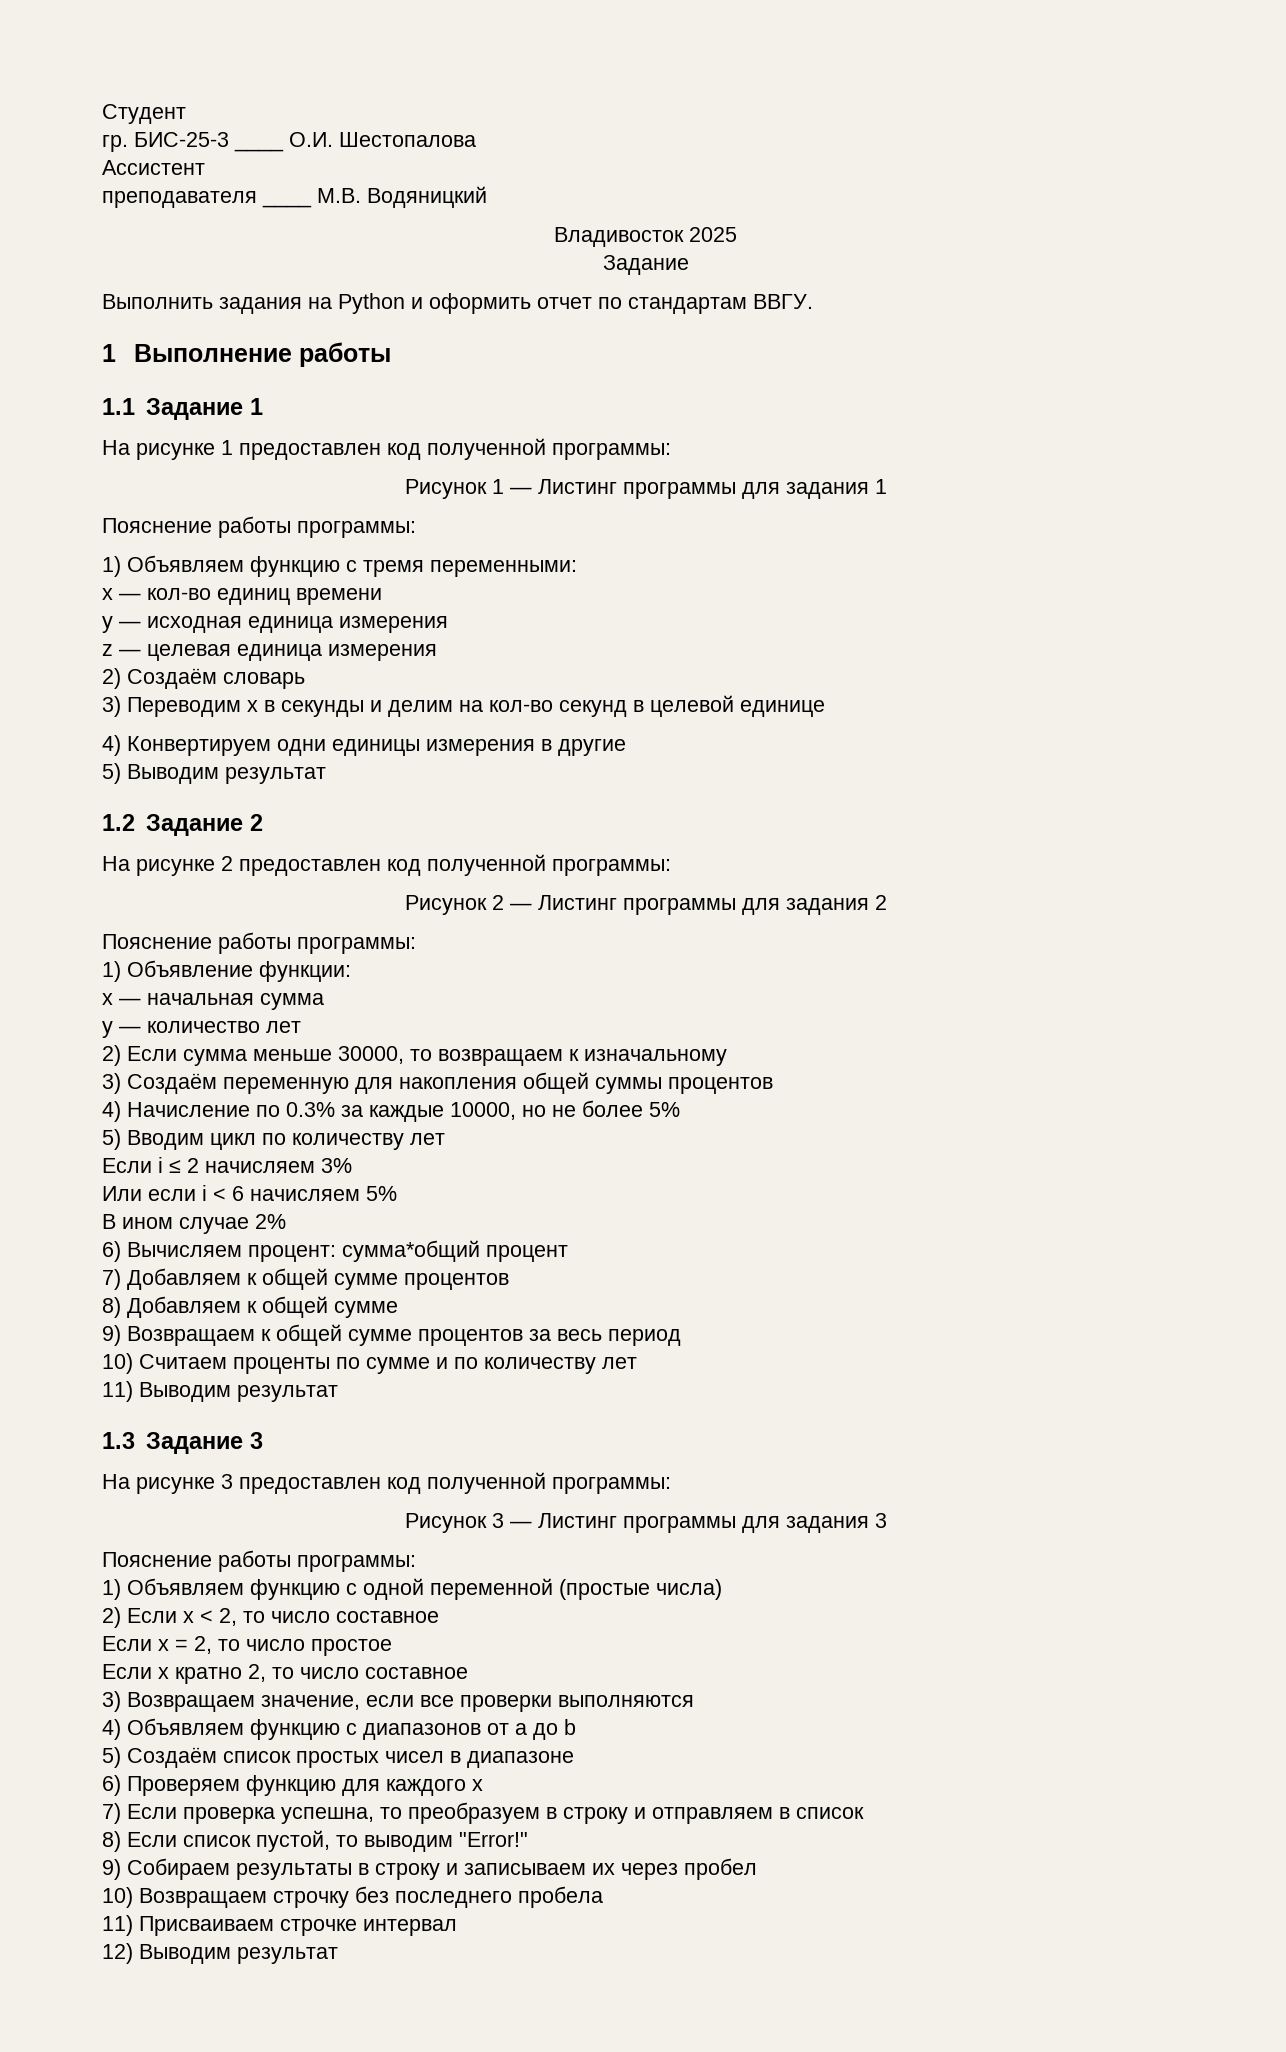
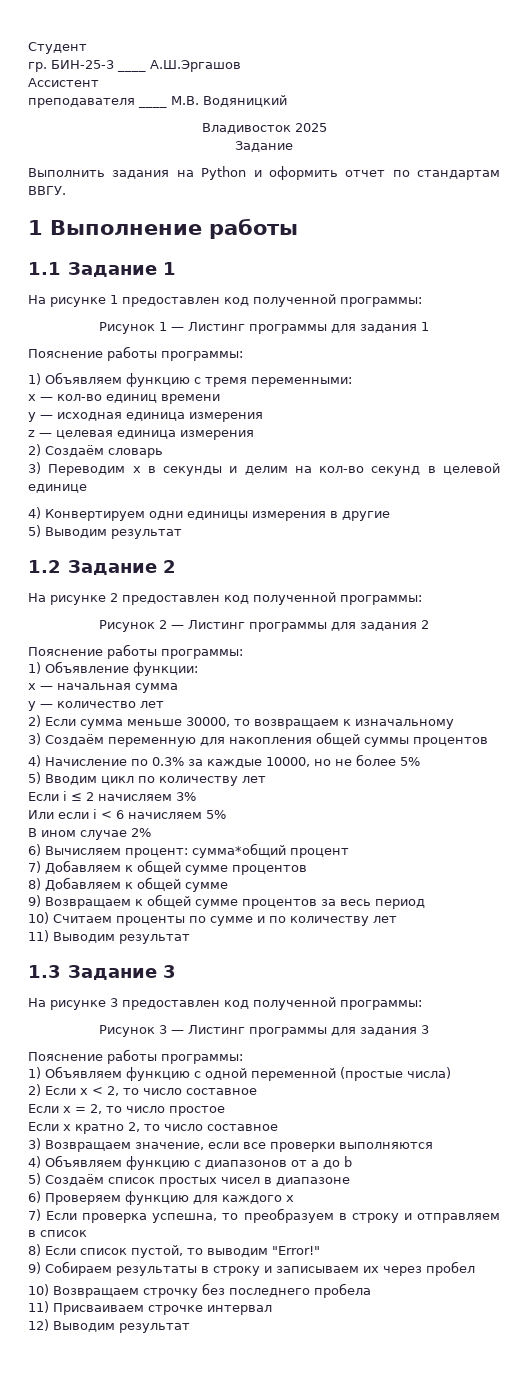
[134,132,229,147] [234,147,284,152] [289,132,476,147] БИС-25-3 ____ О.И. Шестопалова -> [51,60,114,69] [117,60,241,72] БИН-25-3 ____ А.Ш.Эргашов

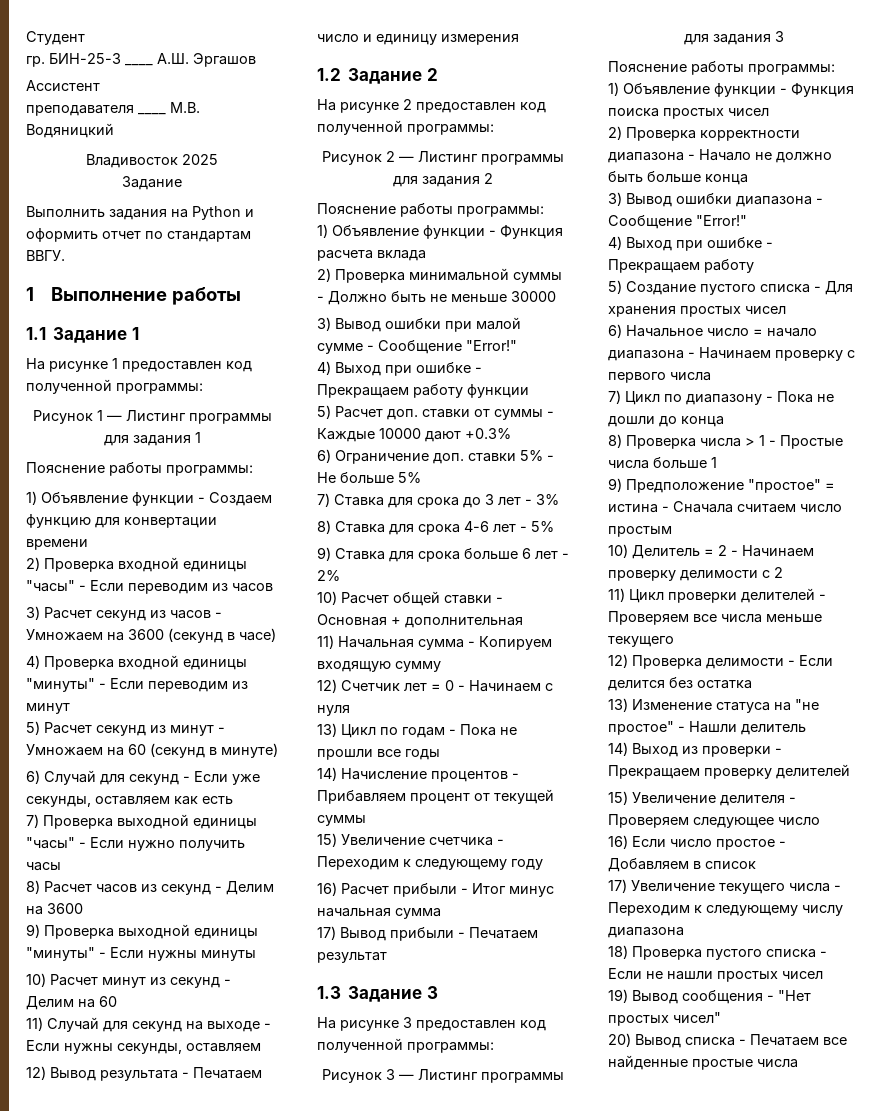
[150,60,241,72] А.Ш.Эргашов -> [157,53,256,67] А.Ш. Эргашов
[45,372,352,387] [28,394,220,404] [28,412,263,422] [28,430,254,440] [28,444,163,458] [28,462,500,476] [28,484,87,493] [28,507,390,521] [28,525,182,539] Объявляем функцию с тремя переменными: // x — кол-во единиц времени // y — исходная единица измерения // z — целевая единица измерения // 2) Создаём словарь // 3) Переводим x в секунды и делим на кол-во секунд в целевой единице // 4) Конвертируем одни единицы измерения в другие // 5) Выводим результат -> [41,492,272,506] [26,514,217,528] [26,539,88,550] [26,557,247,572] [26,580,273,594] [26,606,222,621] [26,628,276,643] [26,655,247,670] [26,678,248,692] [26,703,70,714] [26,721,225,736] [26,743,278,758] [26,770,260,785] [26,796,233,807] [26,814,257,829] [26,837,245,851] [26,862,61,871] [26,880,274,895] [26,903,83,915] [26,924,258,939] [26,947,256,961] [26,973,231,988] [26,996,117,1010] [26,1017,271,1032] [26,1040,261,1054] [26,1066,262,1081] [317,34,519,45] Объявление функции - Создаем функцию для конвертации времени // 2) Проверка входной единицы "часы" - Если переводим из часов // 3) Расчет секунд из часов - Умножаем на 3600 (секунд в часе) // 4) Проверка входной единицы "минуты" - Если переводим из минут // 5) Расчет секунд из минут - Умножаем на 60 (секунд в минуте) // 6) Случай для секунд - Если уже секунды, оставляем как есть // 7) Проверка выходной единицы "часы" - Если нужно получить часы // 8) Расчет часов из секунд - Делим на 3600 // 9) Проверка выходной единицы "минуты" - Если нужны минуты // 10) Расчет минут из секунд - Делим на 60 // 11) Случай для секунд на выходе - Если нужны секунды, оставляем // 12) Вывод результата - Печатаем число и единицу измерения
[133,662,198,676] [28,683,178,693] [28,701,164,711] [28,715,454,729] [28,732,488,747] [28,754,420,768] [28,772,266,786] [28,791,196,801] [28,809,226,819] [28,828,151,840] [28,843,349,858] [28,860,307,875] [28,877,228,892] [28,894,425,909] [28,912,397,926] [28,930,115,943] функции: // x — начальная сумма // y — количество лет // 2) Если сумма меньше 30000, то возвращаем к изначальному // 3) Создаём переменную для накопления общей суммы процентов // 4) Начисление по 0.3% за каждые 10000, но не более 5% // 5) Вводим цикл по количеству лет // Если i ≤ 2 начисляем 3% // Или если i < 6 начисляем 5% // В ином случае 2% // 6) Вычисляем процент: сумма*общий процент // 7) Добавляем к общей сумме процентов // 8) Добавляем к общей сумме // 9) Возвращаем к общей сумме процентов за весь период // 10) Считаем проценты по сумме и по количеству лет // 11) Выводим -> [423,225,563,239] [317,250,426,261] [317,268,562,283] [317,291,556,305] [317,317,521,332] [317,340,517,354] [317,361,482,376] [317,384,529,398] [317,405,554,420] [317,428,511,442] [317,449,554,464] [317,472,421,483] [317,493,559,508] [317,520,554,535] [317,547,569,562] [317,570,340,581] [317,591,503,606] [317,614,523,628] [317,635,552,650] [317,661,441,672] [317,679,553,693] [317,705,350,716] [317,723,517,738] [317,749,440,760] [317,767,519,782] [317,789,554,804] [317,815,366,826] [317,833,504,847] [317,856,543,870] [317,882,554,897] [317,908,441,919] [317,926,538,941] функции - Функция расчета вклада // 2) Проверка минимальной суммы - Должно быть не меньше 30000 // 3) Вывод ошибки при малой сумме - Сообщение "Error!" // 4) Выход при ошибке - Прекращаем работу функции // 5) Расчет доп. ставки от суммы - Каждые 10000 дают +0.3% // 6) Ограничение доп. ставки 5% - Не больше 5% // 7) Ставка для срока до 3 лет - 3% // 8) Ставка для срока 4-6 лет - 5% // 9) Ставка для срока больше 6 лет - 2% // 10) Расчет общей ставки - Основная + дополнительная // 11) Начальная сумма - Копируем входящую сумму // 12) Счетчик лет = 0 - Начинаем с нуля // 13) Цикл по годам - Пока не прошли все годы // 14) Начисление процентов - Прибавляем процент от текущей суммы // 15) Увеличение счетчика - Переходим к следующему году // 16) Расчет прибыли - Итог минус начальная сумма // 17) Вывод прибыли - Печатаем
[45,1066,451,1081] [28,1084,257,1096] [28,1104,225,1116] [28,1122,278,1134] [28,1138,433,1152] [28,1155,352,1170] [28,1173,350,1187] [28,1191,294,1205] [28,1208,500,1223] [28,1230,87,1237] [28,1244,320,1258] [28,1261,475,1276] [28,1283,371,1298] [28,1301,272,1315] [28,1319,190,1333] Объявляем функцию с одной переменной (простые числа) // 2) Если x < 2, то число составное // Если x = 2, то число простое // Если х кратно 2, то число составное // 3) Возвращаем значение, если все проверки выполняются // 4) Объявляем функцию с диапазонов от a до b // 5) Создаём список простых чисел в диапазоне // 6) Проверяем функцию для каждого x // 7) Если проверка успешна, то преобразуем в строку и отправляем в список // 8) Если список пустой, то выводим "Error!" // 9) Собираем результаты в строку и записываем их через пробел // 10) Возвращаем строчку без последнего пробела // 11) Присваиваем строчке интервал // 12) Выводим результат -> [623,83,854,97] [608,108,769,119] [608,126,800,141] [608,149,832,163] [608,171,748,185] [608,192,823,207] [608,215,747,229] [608,236,773,251] [608,259,754,273] [608,280,853,295] [608,306,786,317] [608,324,817,338] [608,347,855,361] [608,372,711,383] [608,390,834,405] [608,416,724,427] [608,434,843,449] [608,457,717,469] [608,478,835,493] [608,501,842,513] [608,526,672,537] [608,544,814,559] [608,567,783,581] [608,588,826,603] [608,611,822,625] [608,636,674,647] [608,654,833,669] [608,677,752,691] [608,698,819,713] [608,721,806,735] [608,742,782,757] [608,764,850,779] [608,791,796,806] [608,814,820,828] [608,835,786,850] [608,858,756,872] [608,879,841,894] [608,902,843,916] [608,927,684,938] [608,945,827,960] [608,968,823,982] [608,989,811,1004] [608,1012,721,1026] [608,1033,847,1048] [608,1055,798,1070] Объявление функции - Функция поиска простых чисел // 2) Проверка корректности диапазона - Начало не должно быть больше конца // 3) Вывод ошибки диапазона - Сообщение "Error!" // 4) Выход при ошибке - Прекращаем работу // 5) Создание пустого списка - Для хранения простых чисел // 6) Начальное число = начало диапазона - Начинаем проверку с первого числа // 7) Цикл по диапазону - Пока не дошли до конца // 8) Проверка числа > 1 - Простые числа больше 1 // 9) Предположение "простое" = истина - Сначала считаем число простым // 10) Делитель = 2 - Начинаем проверку делимости с 2 // 11) Цикл проверки делителей - Проверяем все числа меньше текущего // 12) Проверка делимости - Если делится без остатка // 13) Изменение статуса на "не простое" - Нашли делитель // 14) Выход из проверки - Прекращаем проверку делителей // 15) Увеличение делителя - Проверяем следующее число // 16) Если число простое - Добавляем в список // 17) Увеличение текущего числа - Переходим к следующему числу диапазона // 18) Проверка пустого списка - Если не нашли простых чисел // 19) Вывод сообщения - "Нет простых чисел" // 20) Вывод списка - Печатаем все найденные простые числа

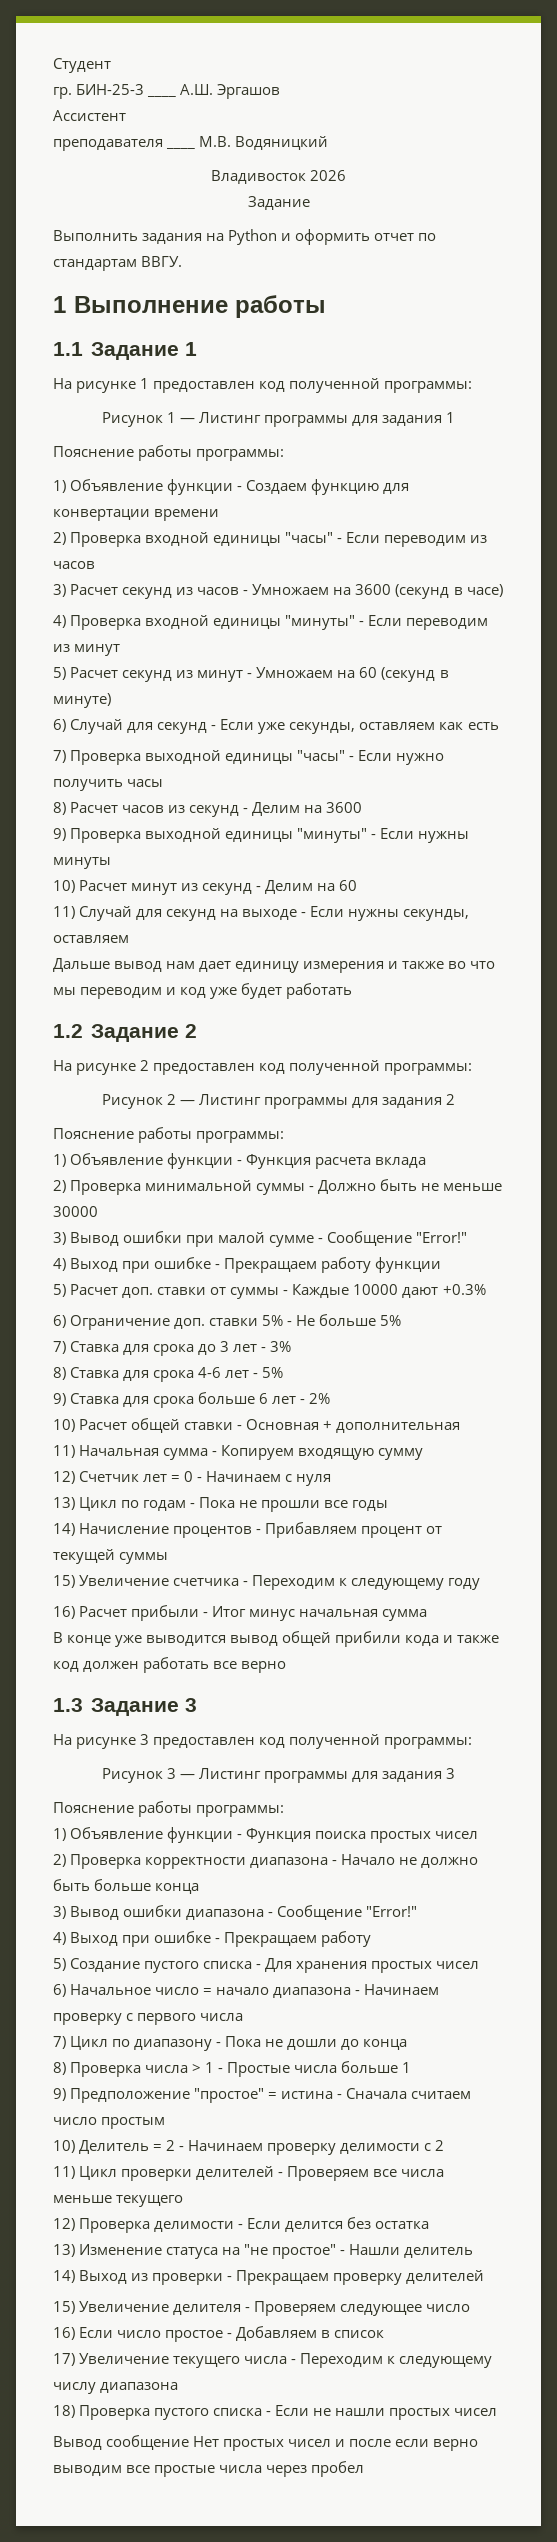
[182,154,218,165] 2025 -> [310,170,347,181] 2026
[26,1066,262,1081] [317,34,519,45] 12) Вывод результата - Печатаем число и единицу измерения -> [53,958,496,973] [53,983,353,999] Дальше вывод нам дает единицу измерения и также во что мы переводим и код уже будет работать
[317,926,538,941] [317,952,387,963] 17) Вывод прибыли - Печатаем результат -> [53,1631,500,1647] [53,1657,287,1673] В конце уже выводится вывод общей прибили кода и также код должен работать все верно
[608,989,811,1004] [608,1012,721,1026] [608,1033,847,1048] [608,1055,798,1070] 19) Вывод сообщения - "Нет простых чисел" // 20) Вывод списка - Печатаем все найденные простые числа -> [53,2435,479,2451] [53,2461,365,2477] Вывод сообщение Нет простых чисел и после если верно выводим все простые числа через пробел

